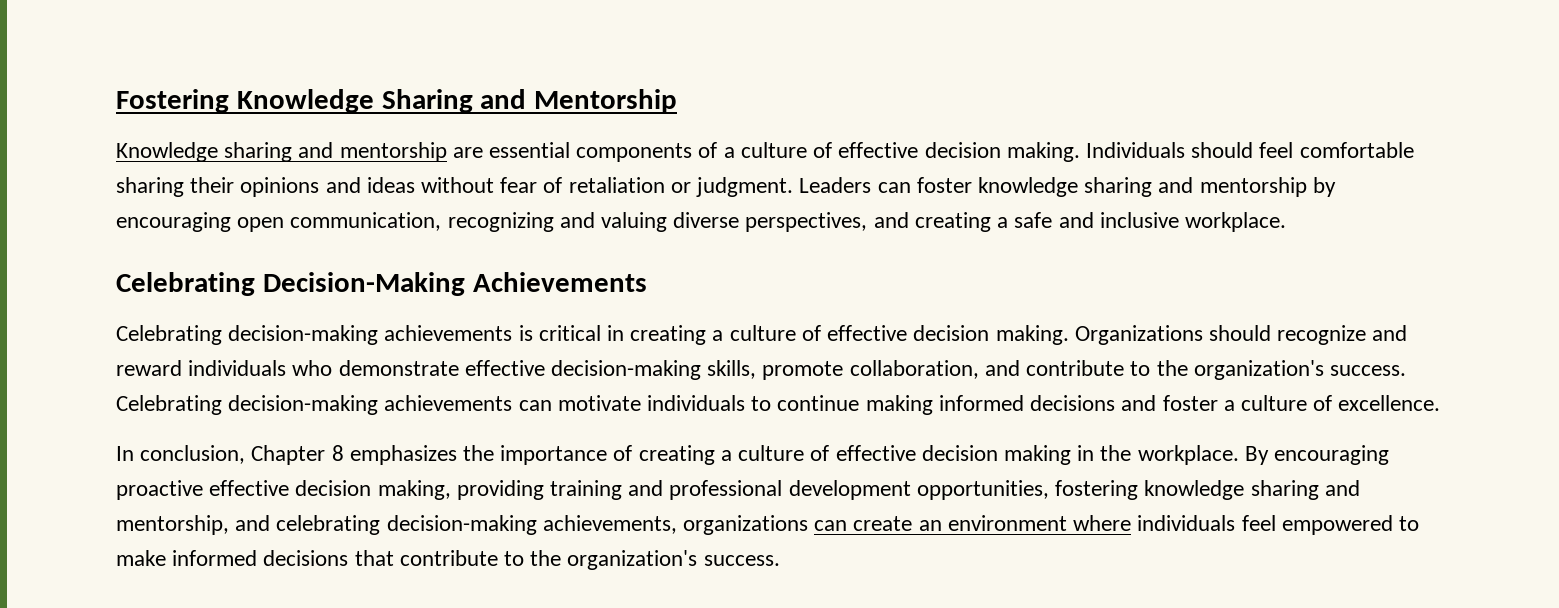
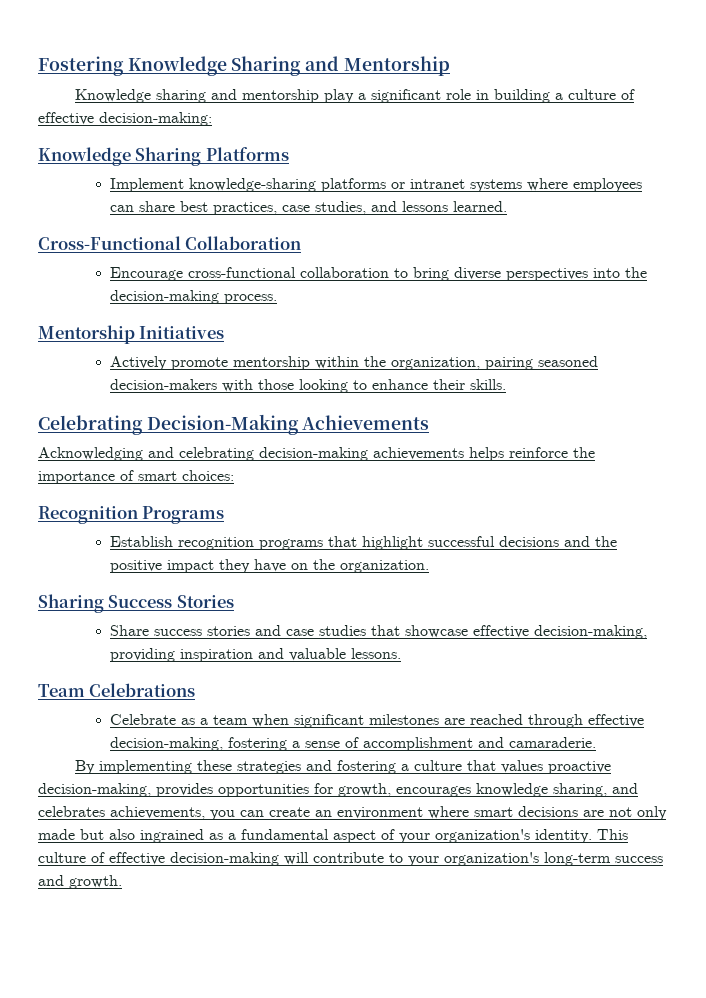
[452,142,1414,162] [116,177,1336,197] [116,212,1286,232] [116,272,647,296] [116,325,1408,345] [116,360,1406,380] [116,395,1441,415] [116,445,1389,465] [116,480,1360,500] [116,515,809,535] are essential components of a culture of effective decision making. Individuals should feel comfortable sharing their opinions and ideas without fear of retaliation or judgment. Leaders can foster knowledge sharing and mentorship by encouraging open communication, recognizing and valuing diverse perspectives, and creating a safe and inclusive workplace. // Celebrating Decision-Making Achievements // Celebrating decision-making achievements is critical in creating a culture of effective decision making. Organizations should recognize and reward individuals who demonstrate effective decision-making skills, promote collaboration, and contribute to the organization's success. Celebrating decision-making achievements can motivate individuals to continue making informed decisions and foster a culture of excellence. // In conclusion, Chapter 8 emphasizes the importance of creating a culture of effective decision making in the workplace. By encouraging proactive effective decision making, providing training and professional development opportunities, fostering knowledge sharing and mentorship, and celebrating decision-making achievements, organizations -> [323,89,635,103] [38,112,212,126] [38,147,289,166] [110,178,643,192] [110,201,508,215] [38,236,302,250] [110,267,648,281] [110,290,278,304] [38,325,225,344] [110,356,599,370] [110,379,507,393] [38,414,430,435] [38,447,595,461] [38,470,234,484] [38,506,225,524] [110,536,618,550] [110,559,430,573] [38,594,234,613] [110,625,648,639] [110,648,402,662] [38,683,196,697] [110,714,645,728] [110,737,597,751] [74,760,611,774] [38,783,638,797] [38,806,235,820] play a significant role in building a culture of effective decision-making: // Knowledge Sharing Platforms // Implement knowledge-sharing platforms or intranet systems where employees can share best practices, case studies, and lessons learned. // Cross-Functional Collaboration // Encourage cross-functional collaboration to bring diverse perspectives into the decision-making process. // Mentorship Initiatives // Actively promote mentorship within the organization, pairing seasoned decision-makers with those looking to enhance their skills. // Celebrating Decision-Making Achievements // Acknowledging and celebrating decision-making achievements helps reinforce the importance of smart choices: // Recognition Programs // Establish recognition programs that highlight successful decisions and the positive impact they have on the organization. // Sharing Success Stories // Share success stories and case studies that showcase effective decision-making, providing inspiration and valuable lessons. // Team Celebrations // Celebrate as a team when significant milestones are reached through effective decision-making, fostering a sense of accomplishment and camaraderie. // By implementing these strategies and fostering a culture that values proactive decision-making, provides opportunities for growth, encourages knowledge sharing, and celebrates achievements, you
[1137,515,1419,535] [116,550,780,570] individuals feel empowered to make informed decisions that contribute to the organization's success. -> [474,806,667,820] [38,829,628,843] [38,852,663,866] [38,875,122,889] smart decisions are not only made but also ingrained as a fundamental aspect of your organization's identity. This culture of effective decision-making will contribute to your organization's long-term success and growth.

